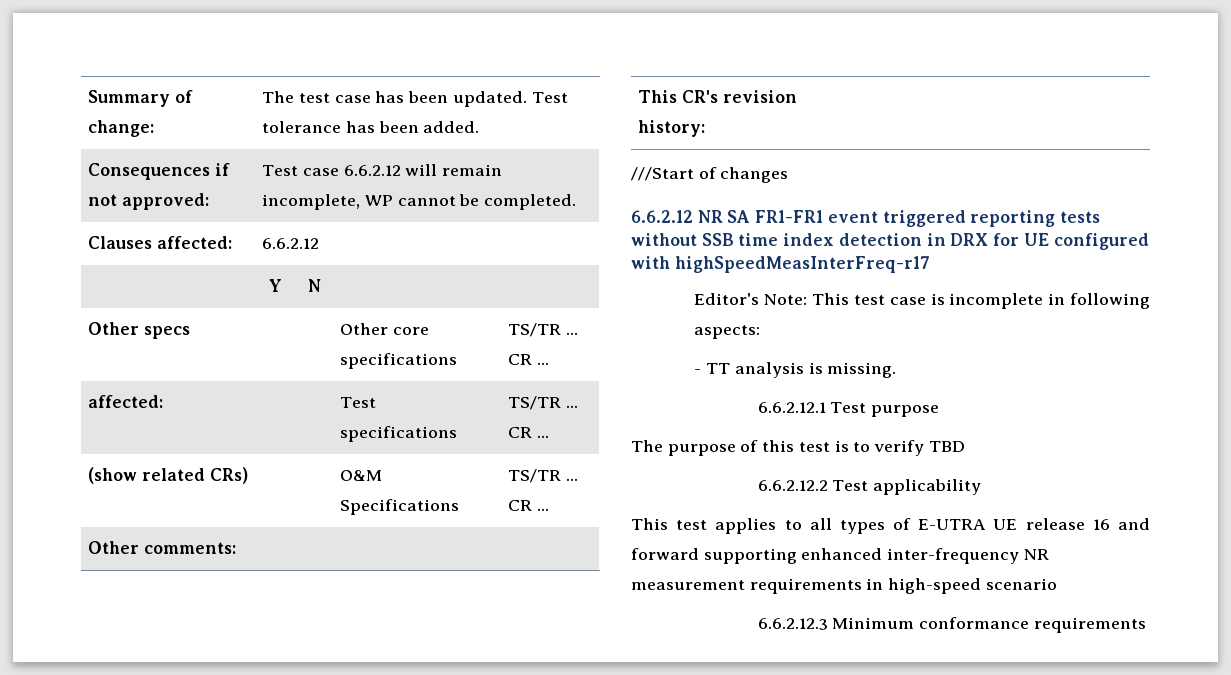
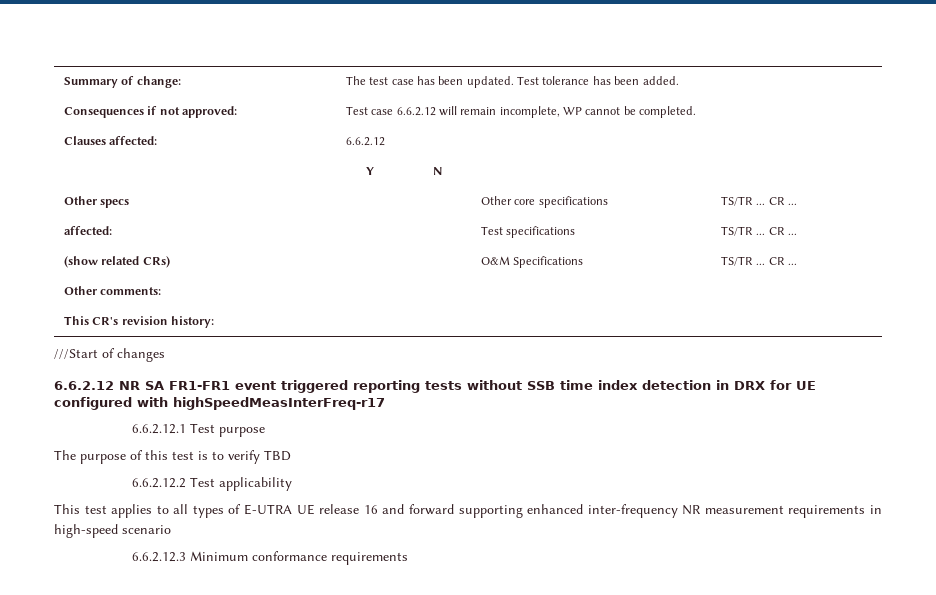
[694,293,1150,309] [694,325,761,339] [694,362,897,378] // Editor's Note: This test case is incomplete in following aspects: // - TT analysis is missing. -> (385, 403) none

